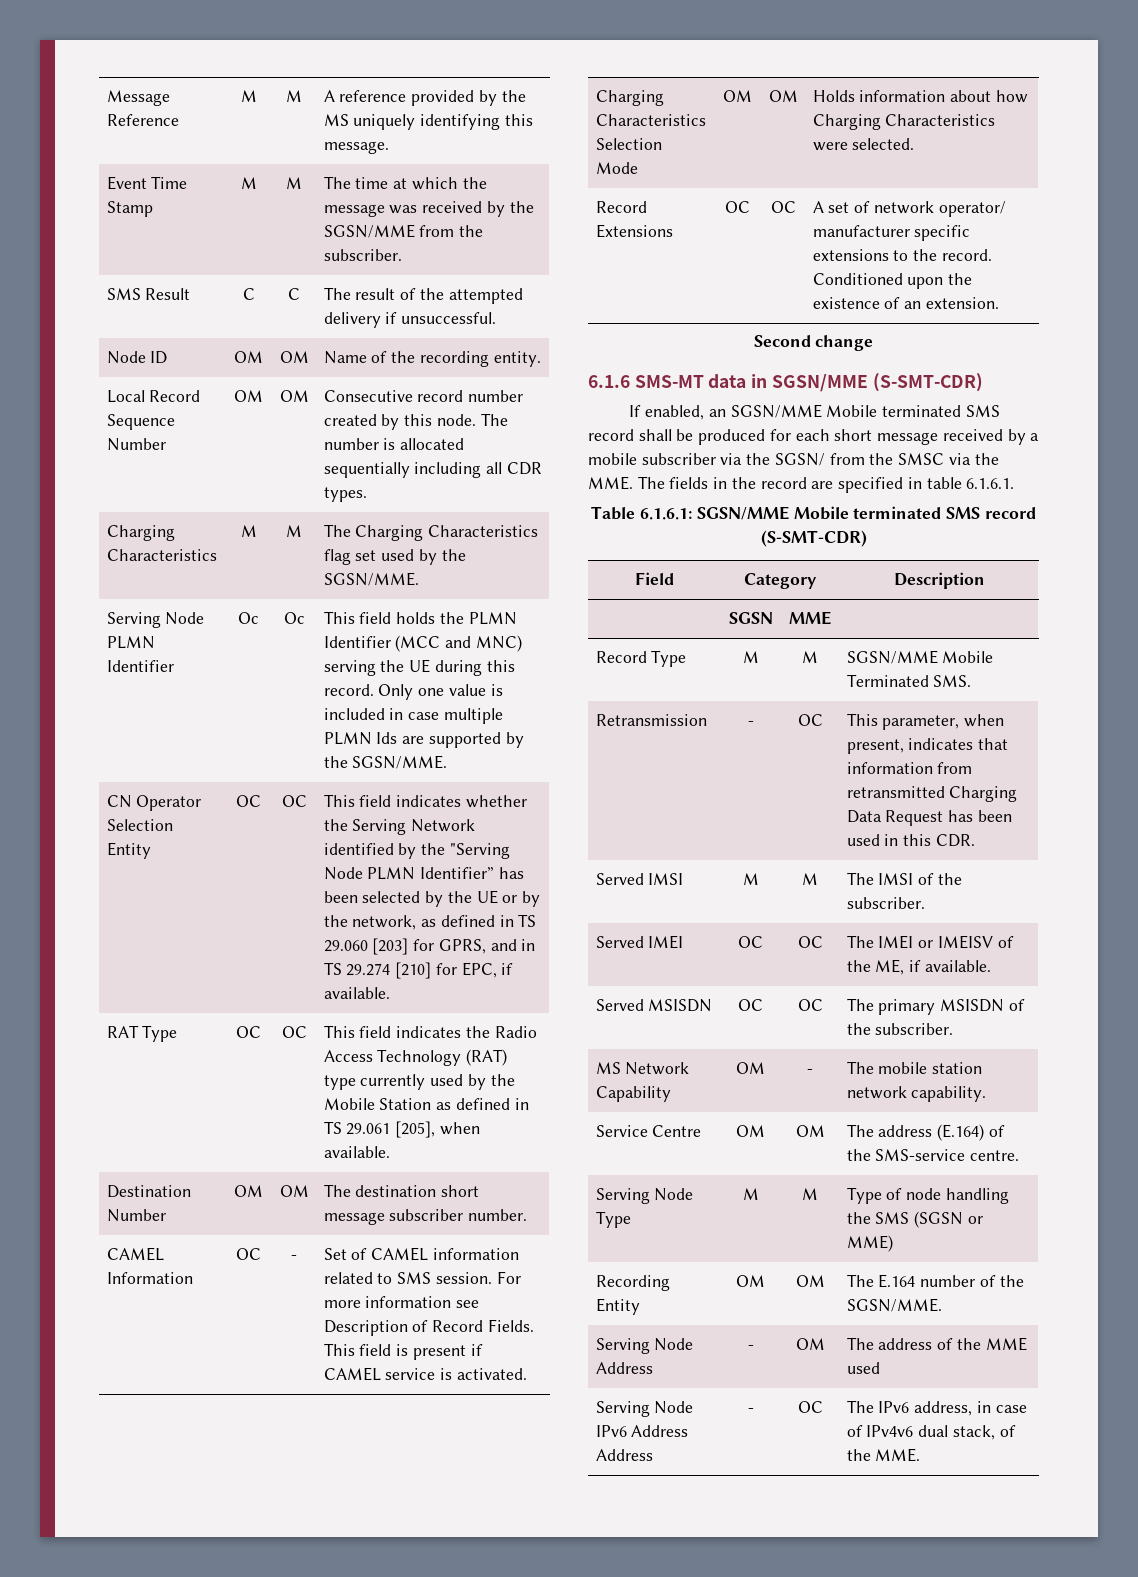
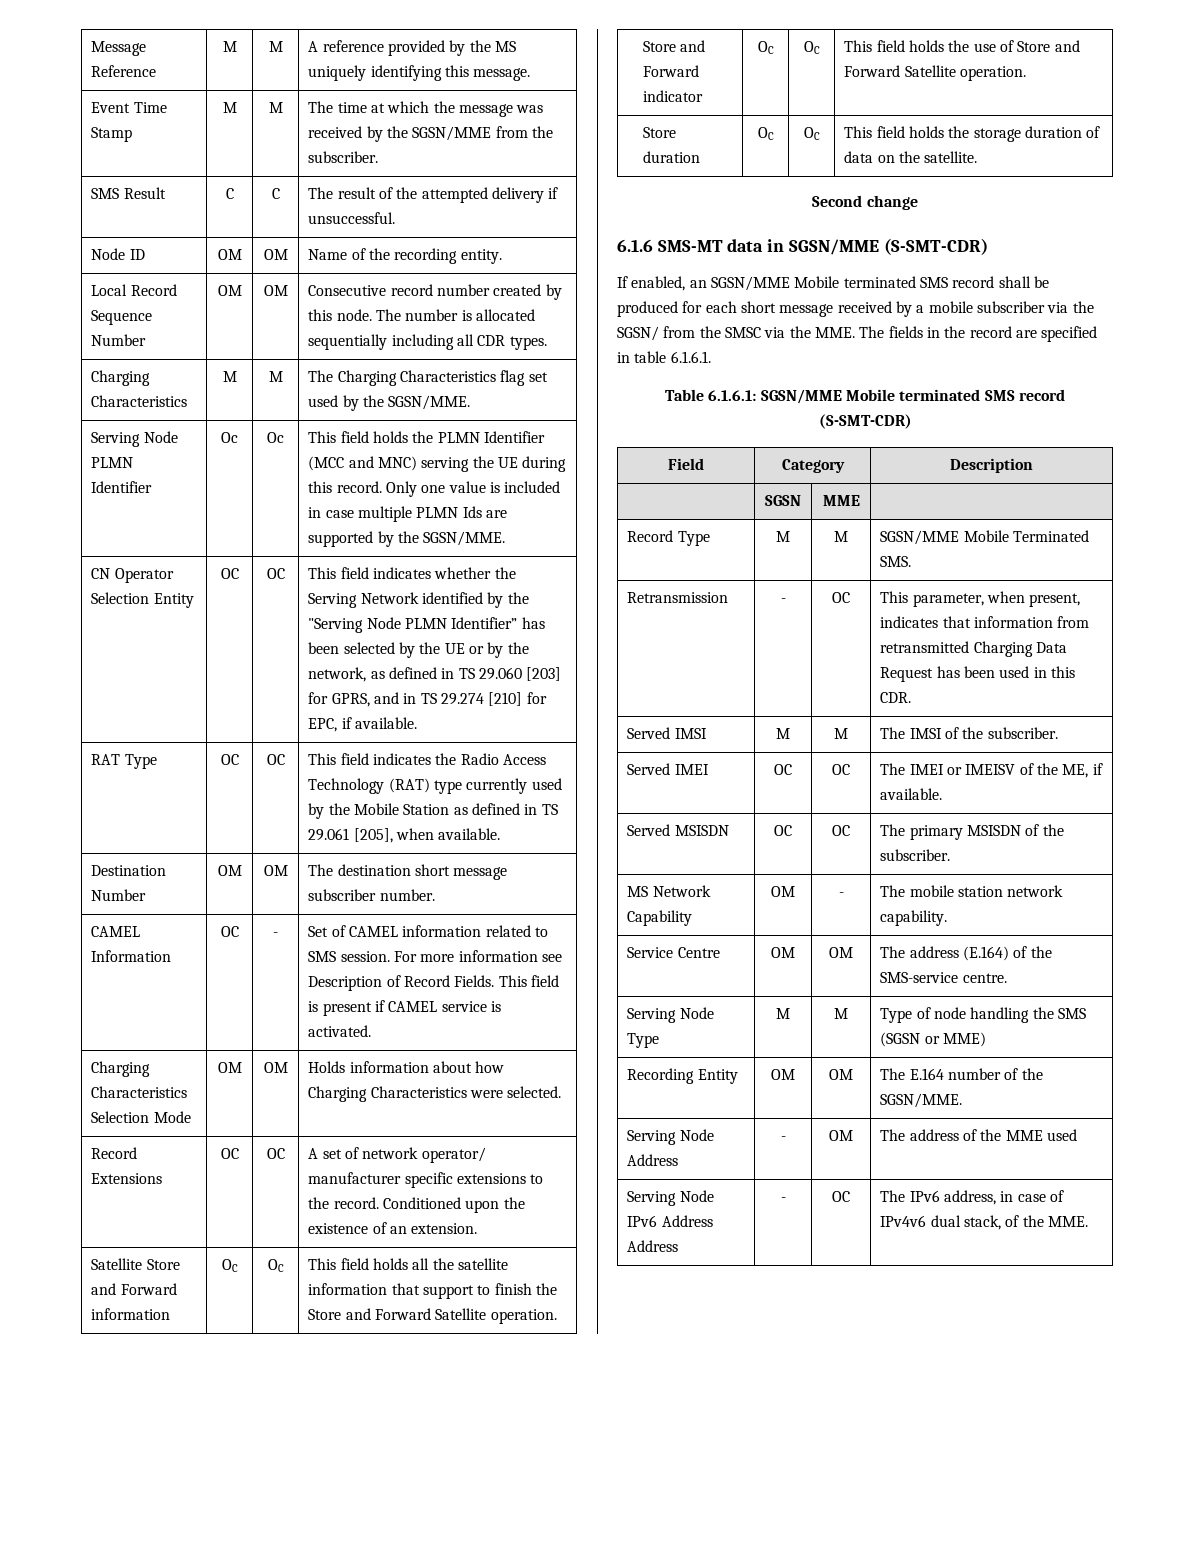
(999, 303) none -> [91,1258,180,1270] [91,1283,177,1295] [91,1308,171,1320] [221,1259,238,1272] [267,1259,284,1272] [308,1258,508,1270] [308,1283,557,1299] [308,1308,557,1324] [643,40,706,52] [643,65,700,77] [643,90,704,102] [757,41,774,54] [803,41,820,54] [844,40,1080,52] [844,65,1027,81] [643,127,677,138] [643,151,701,163] [757,127,774,140] [803,127,820,140] [844,126,1101,142] [844,151,978,163] // Satellite Store and Forward information | OC | OC | This field holds all the satellite information that support to finish the Store and Forward Satellite operation. // Store and Forward indicator | OC | OC | This field holds the use of Store and Forward Satellite operation. // Store duration | OC | OC | This field holds the storage duration of data on the satellite.

